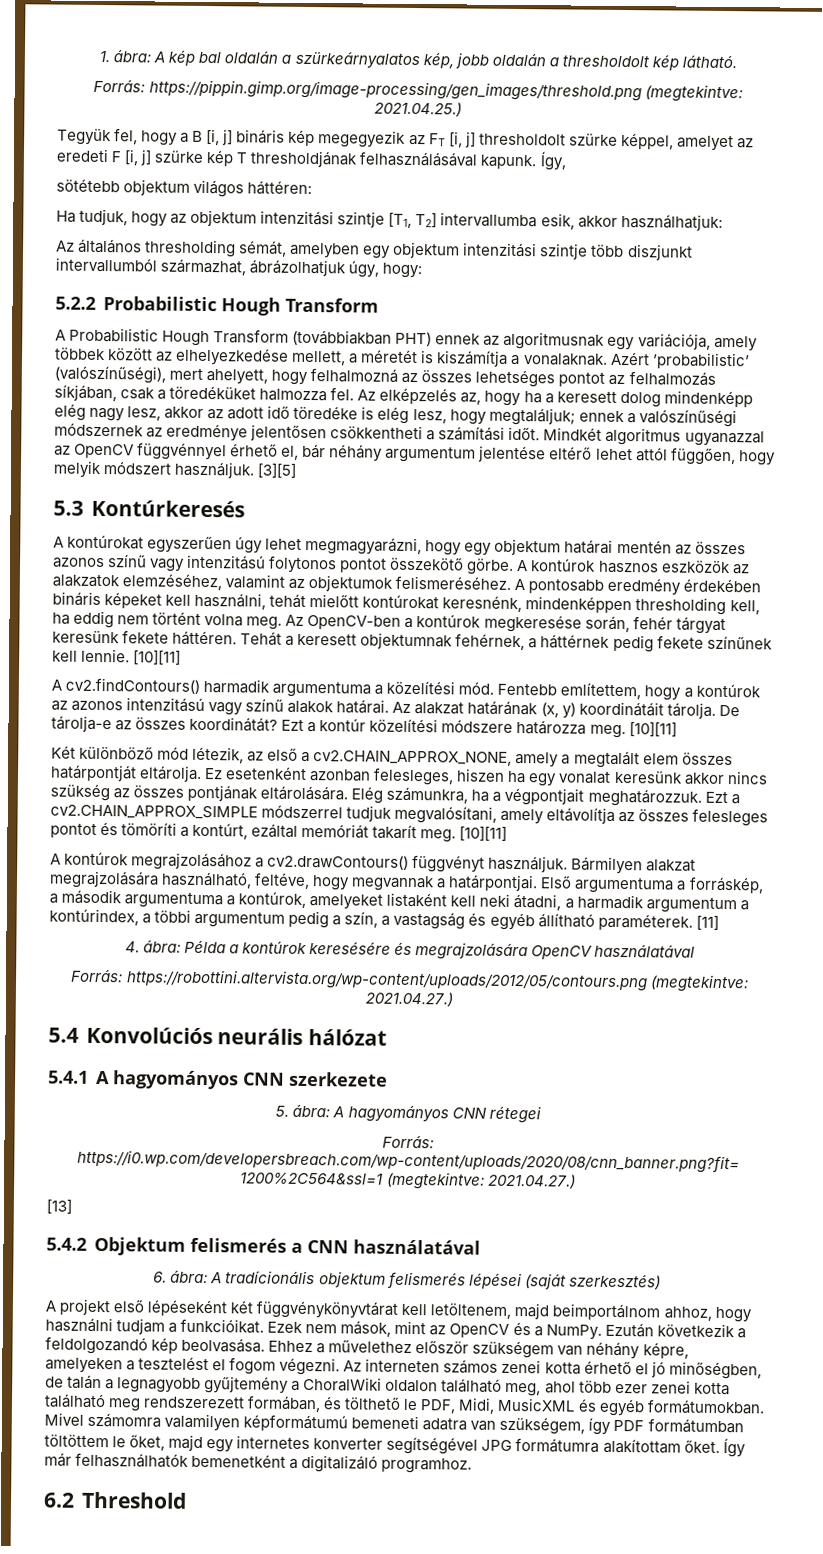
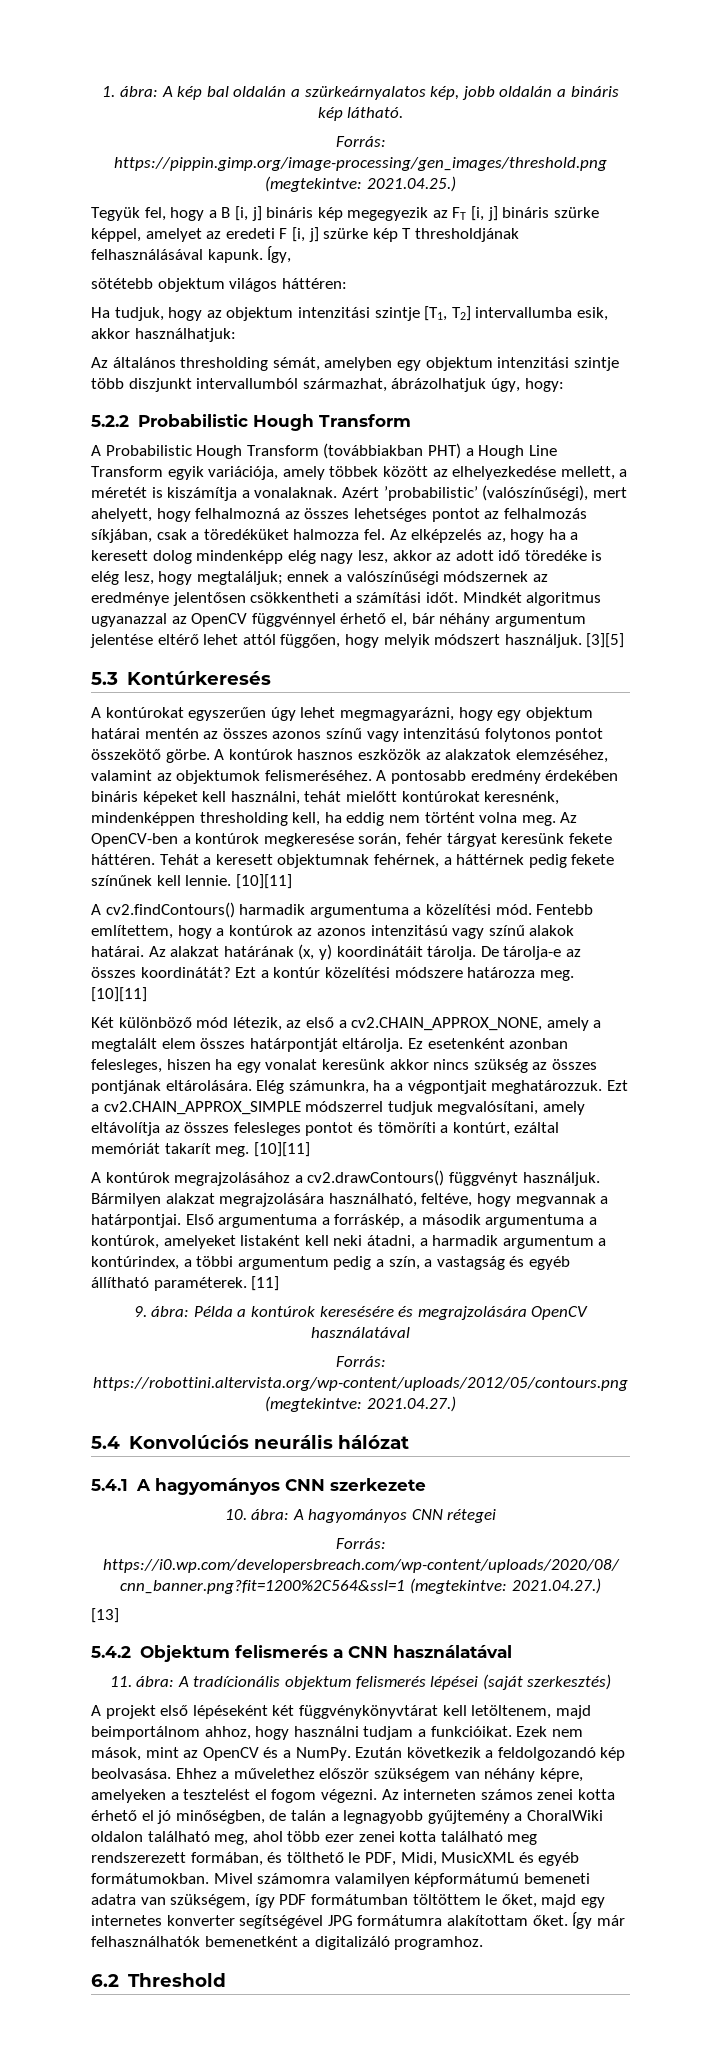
[561,55,650,68] thresholdolt -> [570,86,619,97] bináris
[478,133,566,146] thresholdolt -> [502,207,550,218] bináris
[435,331,636,351] ennek az algoritmusnak egy -> [465,445,557,459] [91,466,204,480] a Hough Line Transform egyik
[124,941,140,953] 4. -> [133,1306,147,1317] 9.
[275,1105,290,1117] 5. -> [224,1509,247,1520] 10.
[153,1271,168,1283] 6. -> [109,1676,132,1687] 11.

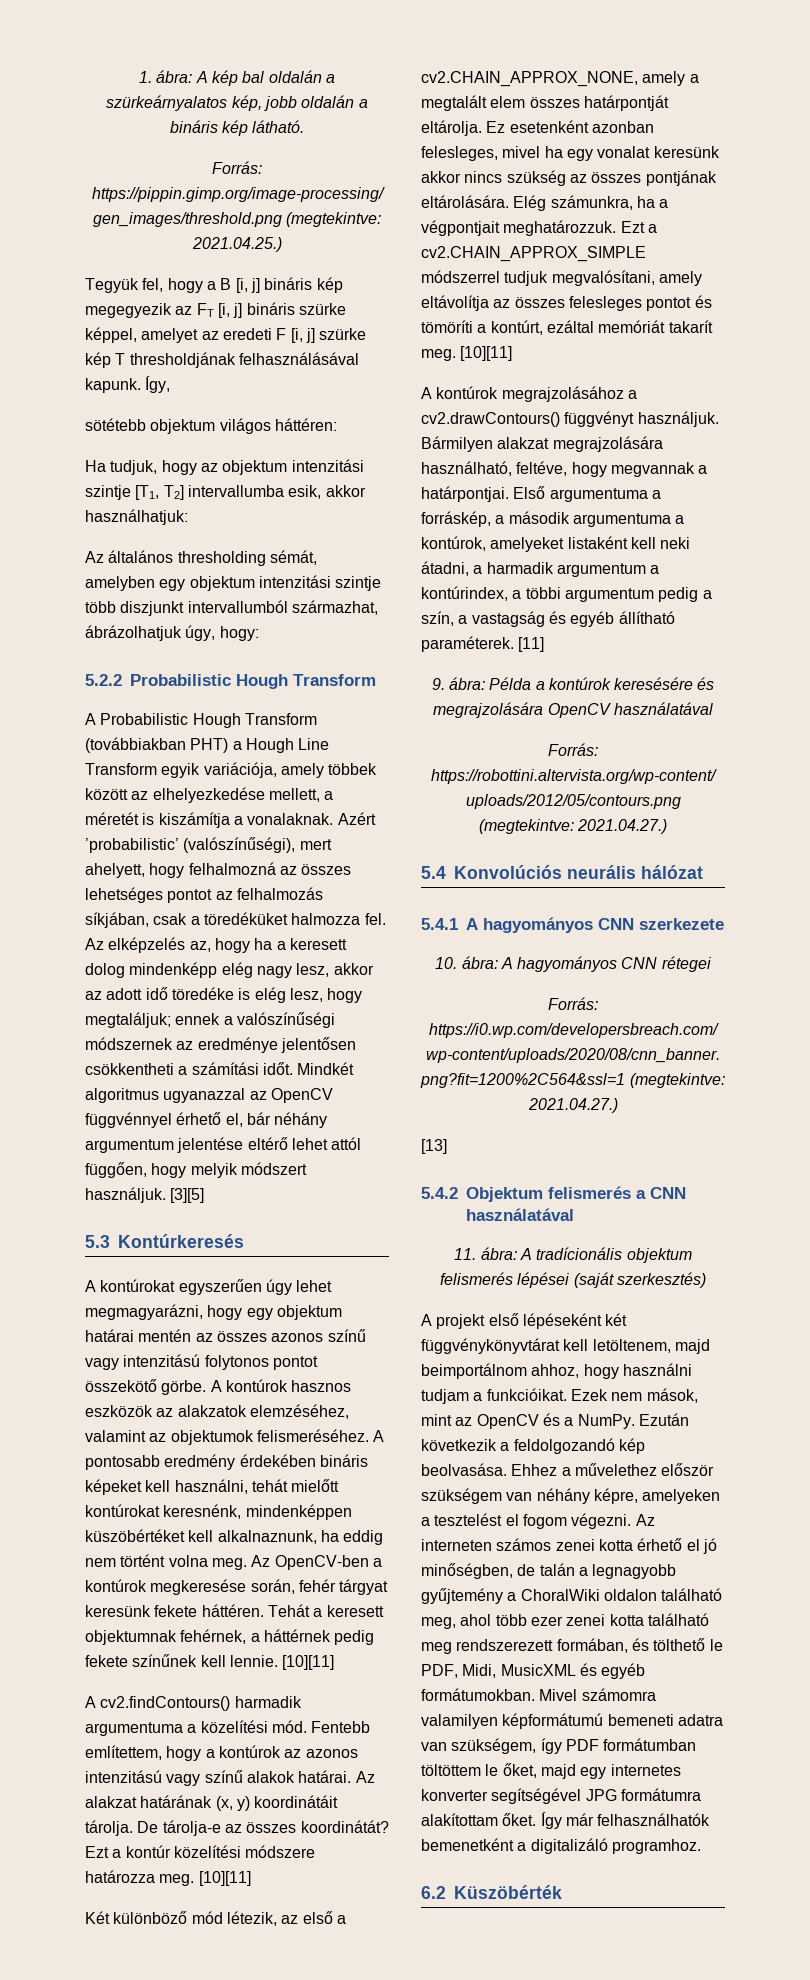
[199,812,321,826] thresholding kell, -> [85,1529,317,1544] küszöbértéket kell alkalnaznunk,
[166,1059,211,1070] hiszen -> [502,146,541,158] mivel
[127,1973,226,1987] Threshold -> [454,1885,562,1899] Küszöbérték

